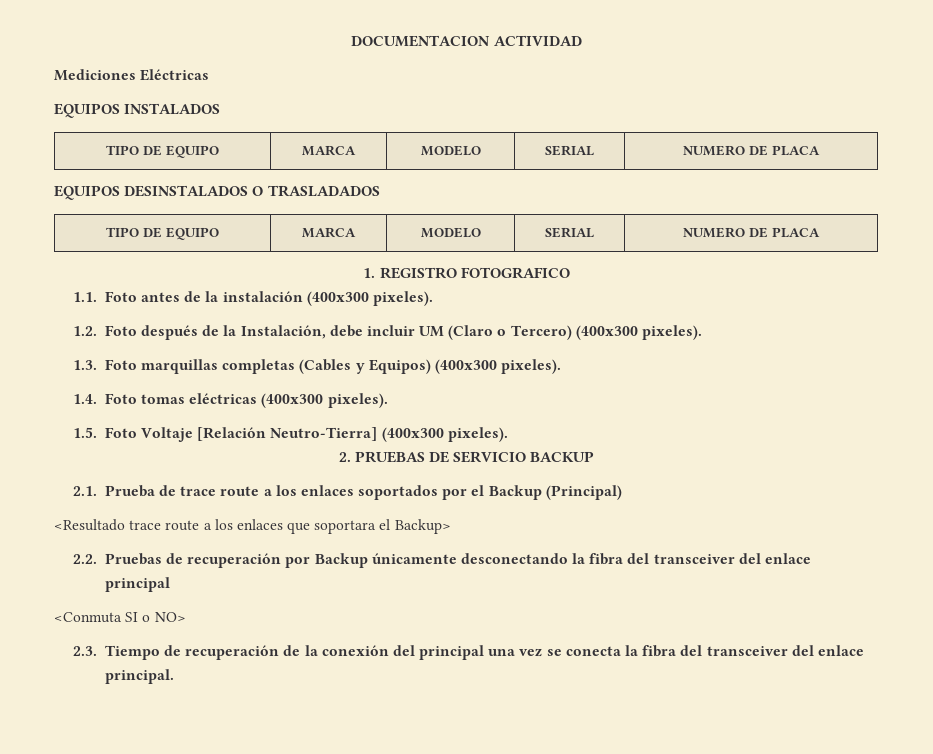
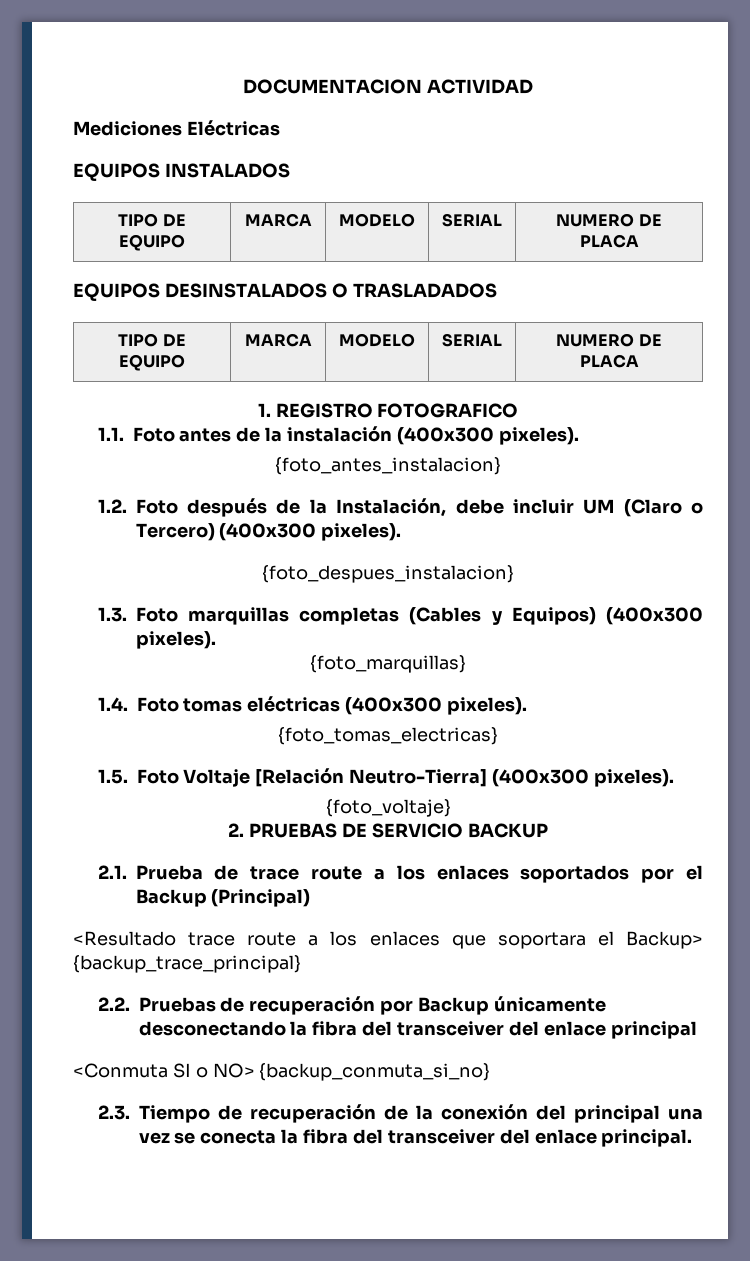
(433, 298) none -> [275,457,501,475] // {foto_antes_instalacion}
(702, 332) none -> [262,565,514,583] // {foto_despues_instalacion}
(562, 366) none -> [310,655,466,673] // {foto_marquillas}
(388, 400) none -> [278,727,498,745] // {foto_tomas_electricas}
(508, 434) none -> [325,799,451,817] // {foto_voltaje}
(451, 526) none -> [73,955,301,973] {backup_trace_principal}
(186, 617) none -> [259,1063,491,1081] {backup_conmuta_si_no}

